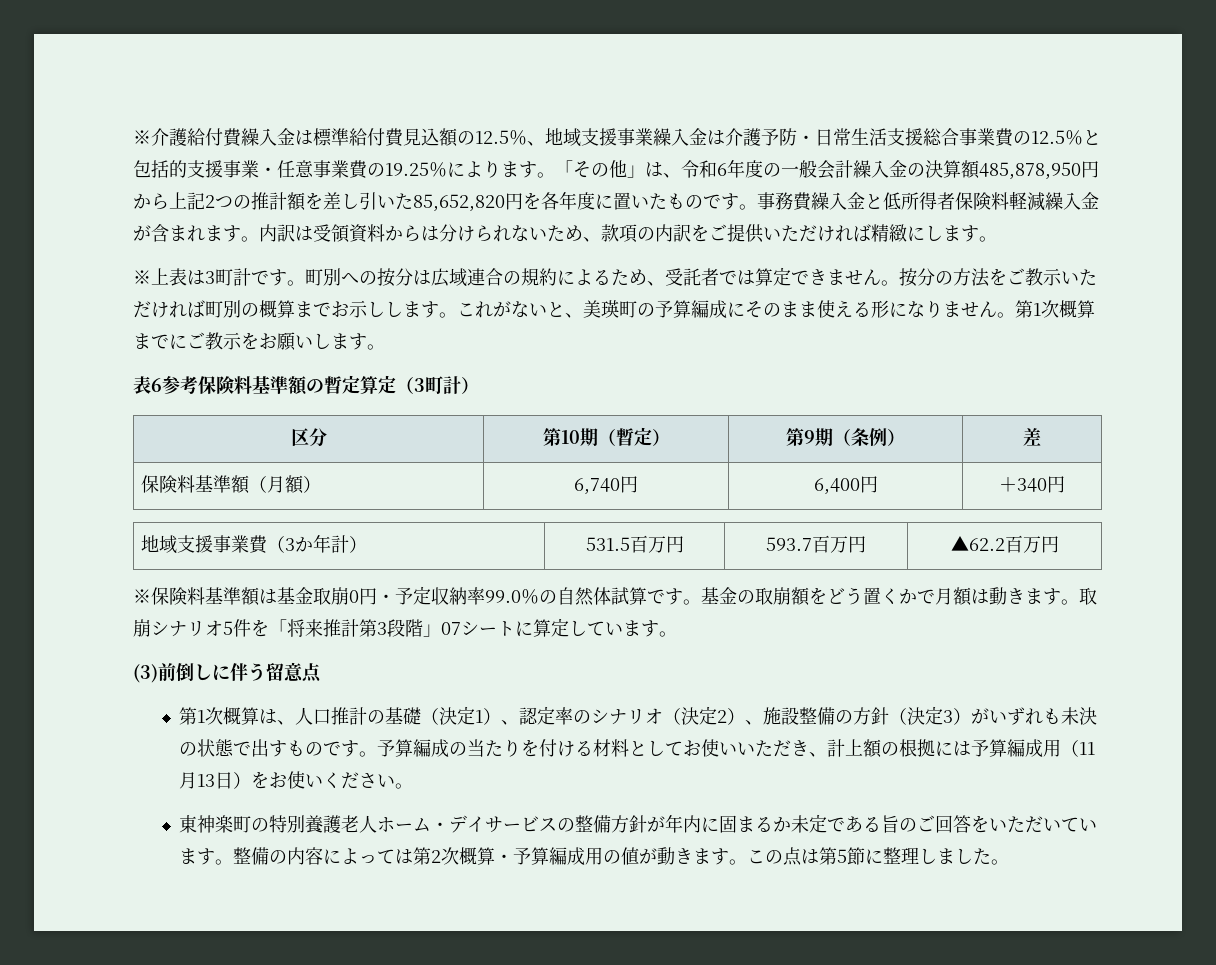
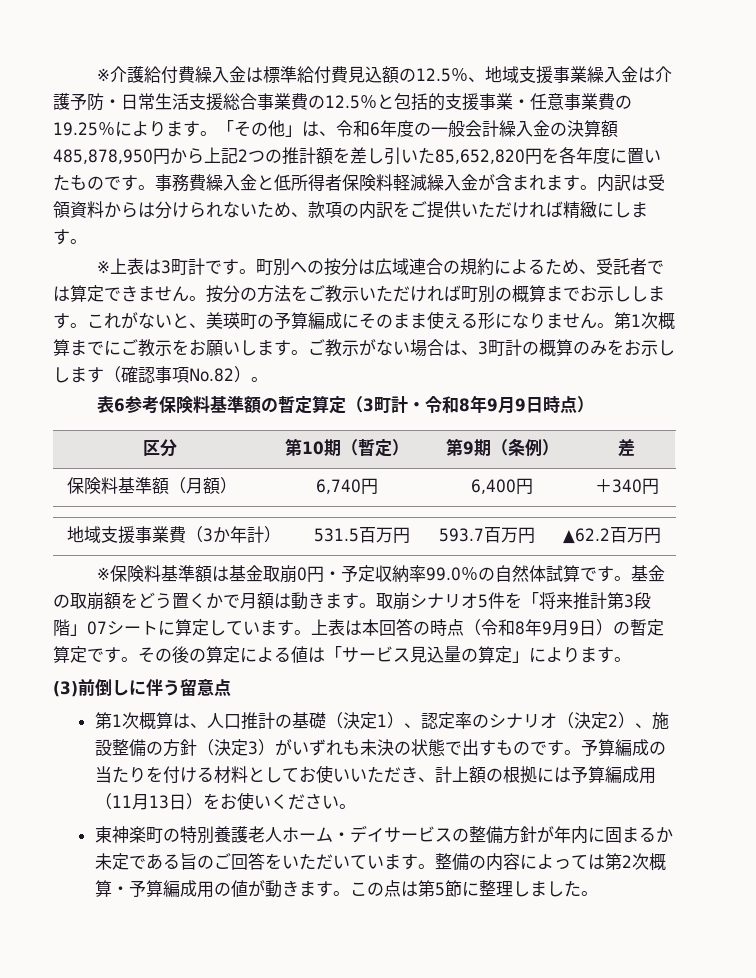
(385, 347) none -> [308,339,675,357] [53,366,268,383] ご教示がない場合は、3町計の概算のみをお示しします（確認事項No.82）。
(461, 385) none -> [407,395,577,414] ・令和8年9月9日時点
(677, 634) none -> [311,618,664,636] [53,646,631,663] 上表は本回答の時点（令和8年9月9日）の暫定算定です。その後の算定による値は「サービス見込量の算定」によります。

